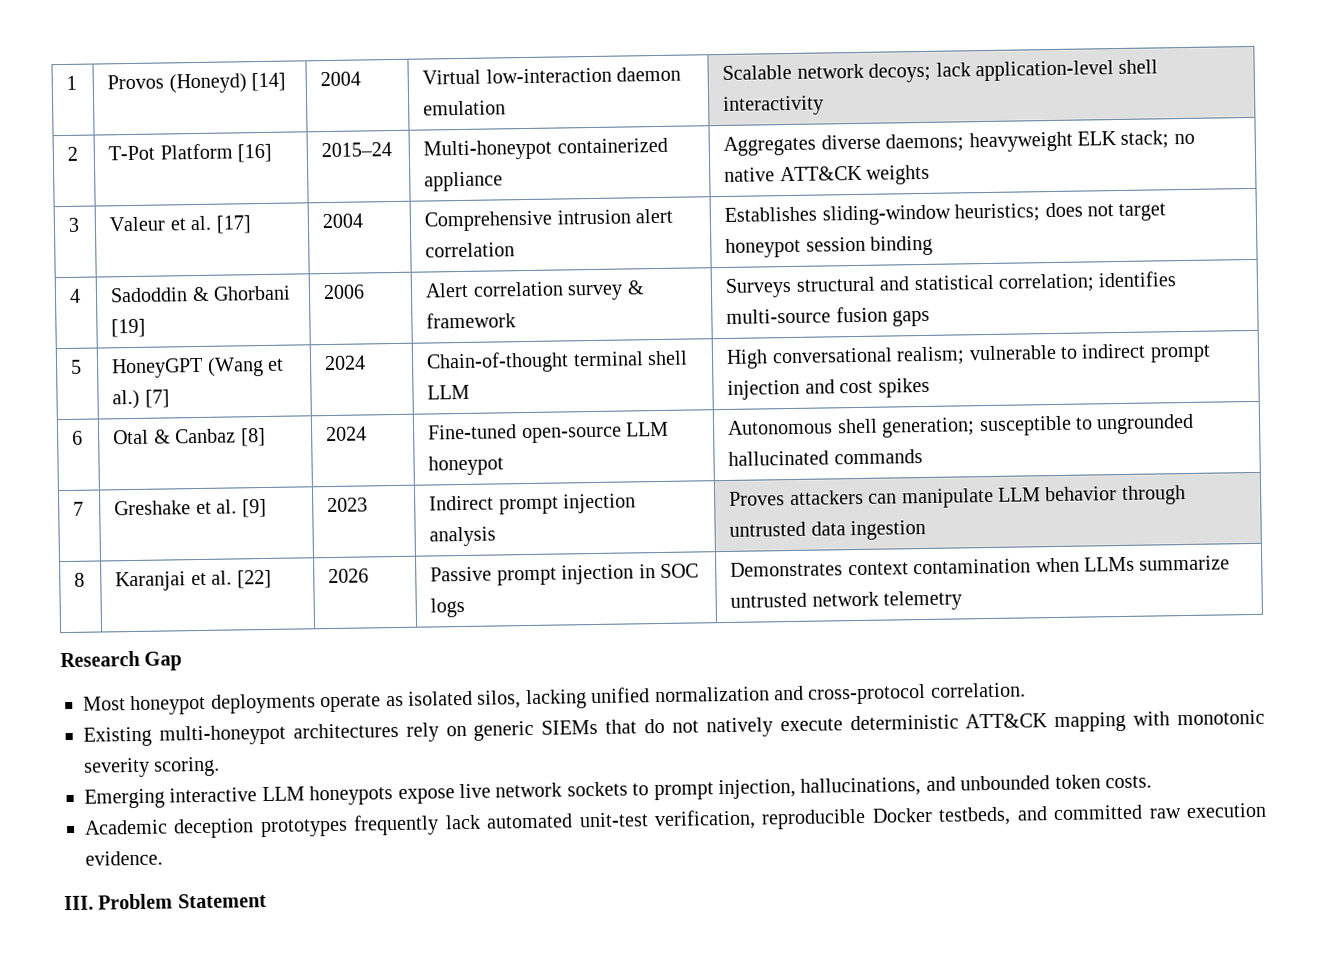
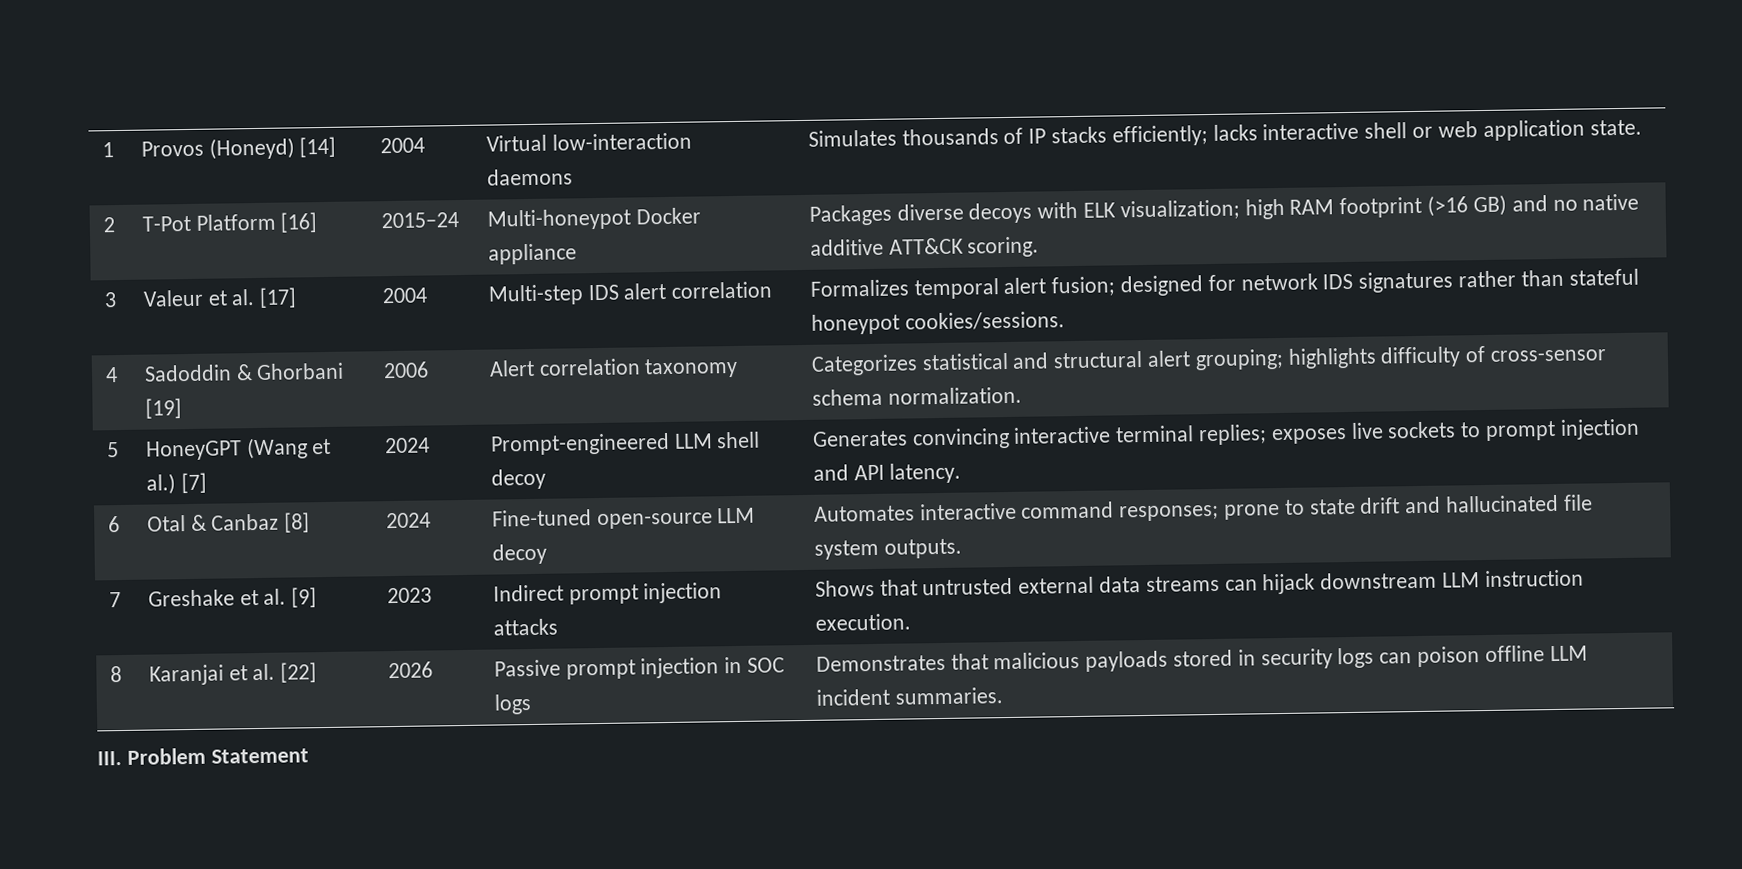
[616,66,682,82] [423,100,507,116] [722,59,1159,83] [723,95,825,116] daemon emulation | Scalable network decoys; lack application-level shell interactivity -> [486,168,573,186] [807,119,1642,147] daemons | Simulates thousands of IP stacks efficiently; lacks interactive shell or web application state.
[556,137,668,154] containerized -> [635,207,701,225] Docker
[723,130,1195,156] [724,164,931,185] Aggregates diverse daemons; heavyweight ELK stack; no native ATT&CK weights -> [808,193,1640,226] [809,236,1040,258] Packages diverse decoys with ELK visualization; high RAM footprint (>16 GB) and no native additive ATT&CK scoring.
[424,209,631,232] Comprehensive intrusion -> [487,284,619,306] Multi-step IDS
[724,202,1167,226] [725,235,934,258] Establishes sliding-window heuristics; does not target honeypot session binding -> [809,268,1639,300] [810,311,1065,335] Formalizes temporal alert fusion; designed for network IDS signatures rather than stateful honeypot cookies/sessions.
[567,280,645,301] [426,312,517,329] [725,271,1177,298] [726,306,931,327] survey & framework | Surveys structural and statistical correlation; identifies multi-source fusion gaps -> [644,357,739,379] [810,345,1607,376] [811,386,1022,406] taxonomy | Categorizes statistical and structural alert grouping; highlights difficulty of cross-sensor schema normalization.
[426,350,689,374] [427,384,471,400] [726,343,1147,369] Chain-of-thought terminal shell LLM | High conversational realism; vulnerable to indirect -> [489,431,761,456] [490,468,546,490] [811,421,1482,450] Prompt-engineered LLM shell decoy | Generates convincing interactive terminal replies; exposes live sockets to
[839,377,930,398] cost spikes -> [853,462,962,484] API latency.
[428,455,505,476] [727,413,1195,438] [728,449,923,466] honeypot | Autonomous shell generation; susceptible to ungrounded hallucinated commands -> [491,543,547,565] [813,494,1593,522] [813,538,962,560] decoy | Automates interactive command responses; prone to state drift and hallucinated file system outputs.
[429,526,497,547] [729,485,1186,509] [729,519,927,541] analysis | Proves attackers can manipulate LLM behavior through untrusted data ingestion -> [492,618,558,636] [814,569,1584,597] [814,613,911,631] attacks | Shows that untrusted external data streams can hijack downstream LLM instruction execution.
[847,555,1231,576] [730,590,963,611] [60,650,183,671] [83,682,1026,716] [83,709,1265,747] [84,756,221,778] [84,774,1152,809] [84,802,1267,839] [85,850,163,866] context contamination when LLMs summarize untrusted network telemetry // Research Gap // Most honeypot deployments operate as isolated silos, lacking unified normalization and cross-protocol correlation. // Existing multi-honeypot architectures rely on generic SIEMs that do not natively execute deterministic ATT&CK mapping with monotonic severity scoring. // Emerging interactive LLM honeypots expose live network sockets to prompt injection, hallucinations, and unbounded token costs. // Academic deception prototypes frequently lack automated unit-test verification, reproducible Docker testbeds, and committed raw execution evidence. -> [950,645,1588,672] [815,687,1003,706] that malicious payloads stored in security logs can poison offline LLM incident summaries.

